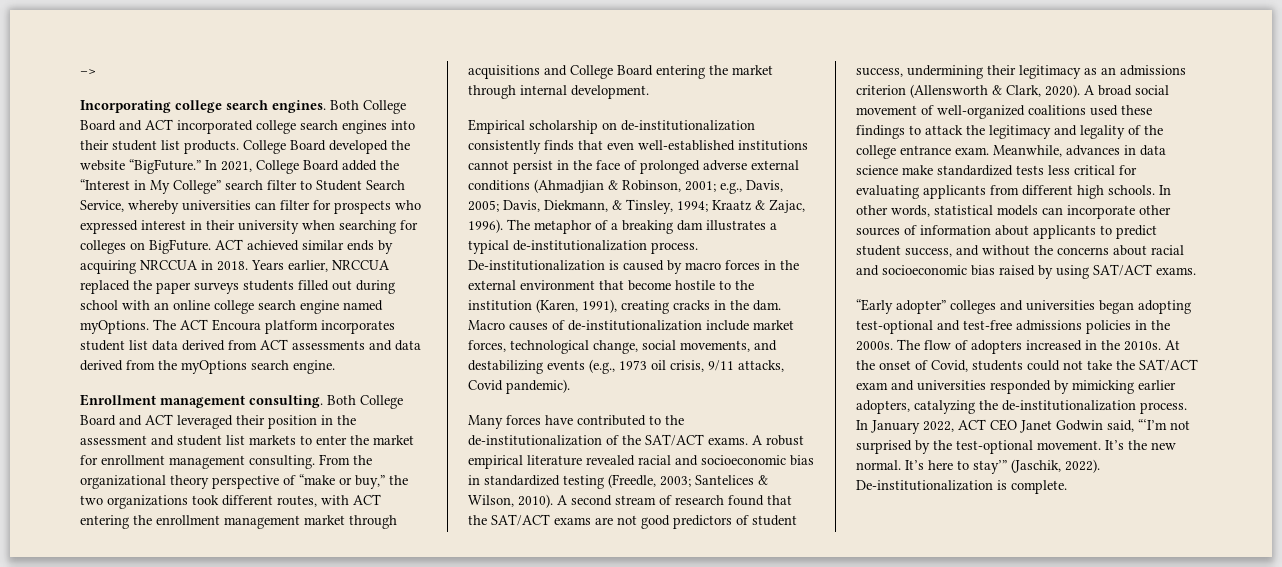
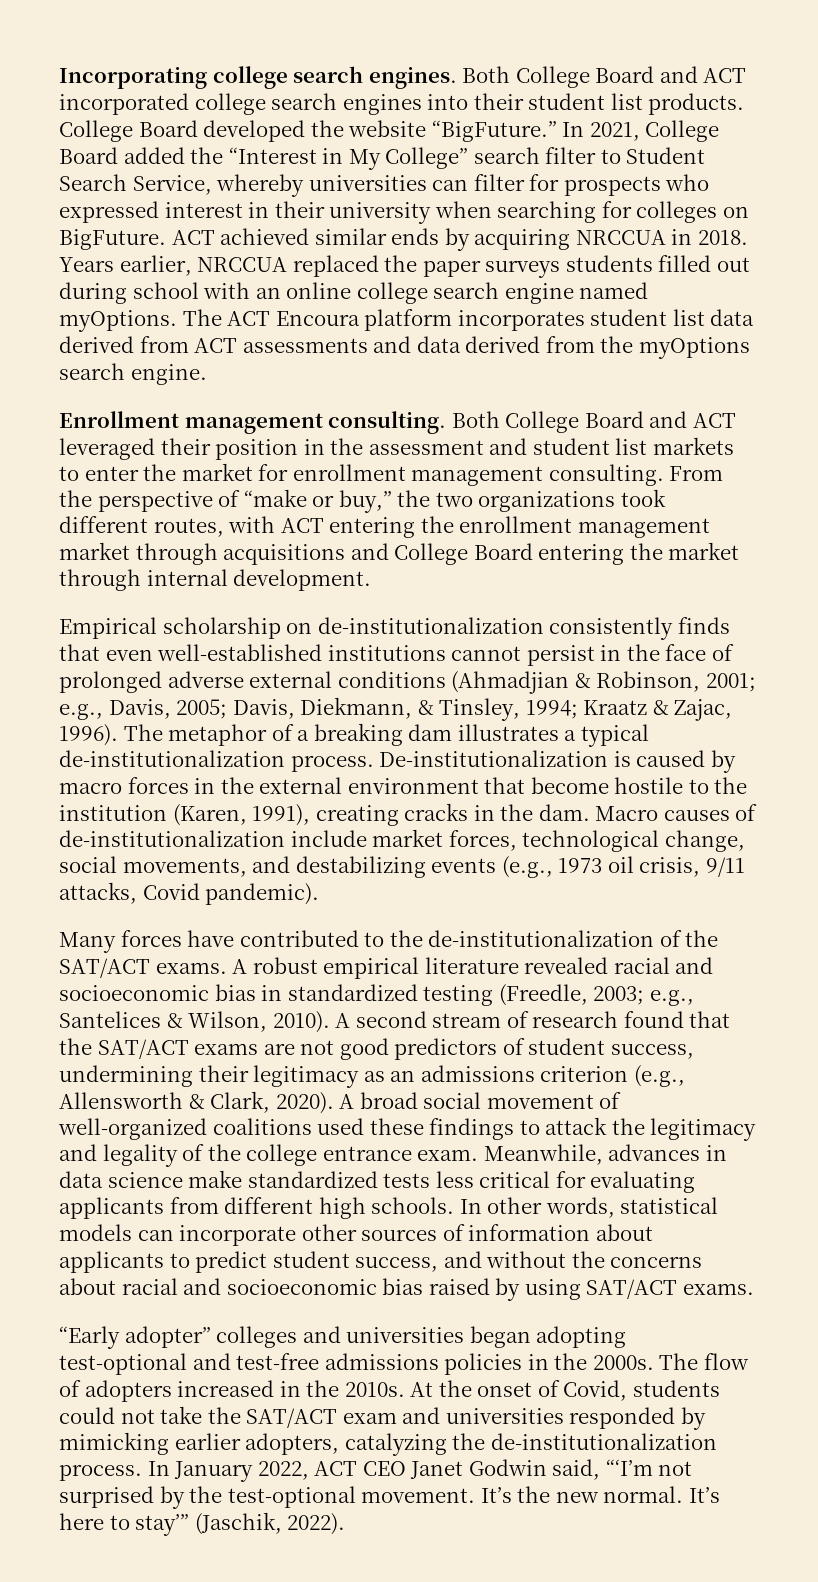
[80,69,96,75] –> // -> (59, 78) none
[80,475,209,489] organizational theory -> (92, 498) none
(691, 481) none -> [649,990,694,1006] e.g.,
[910,84,988,98] (Allensworth -> [633,1065,685,1087] [59,1092,183,1109] (e.g., Allensworth
[856,480,1067,494] De-institutionalization is complete. -> (346, 1524) none

